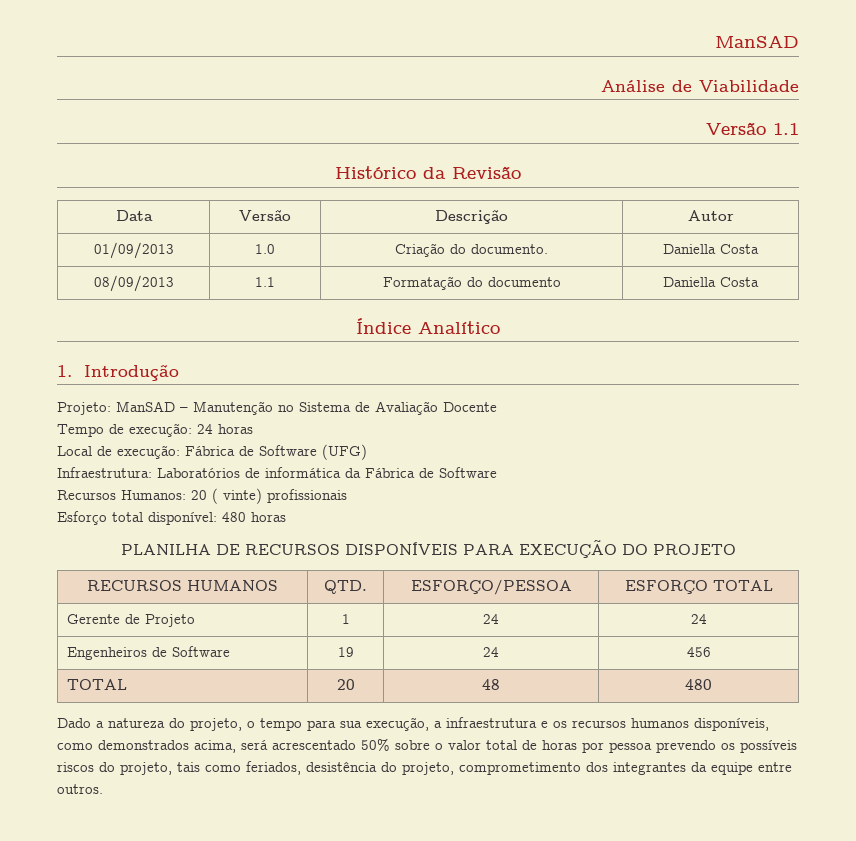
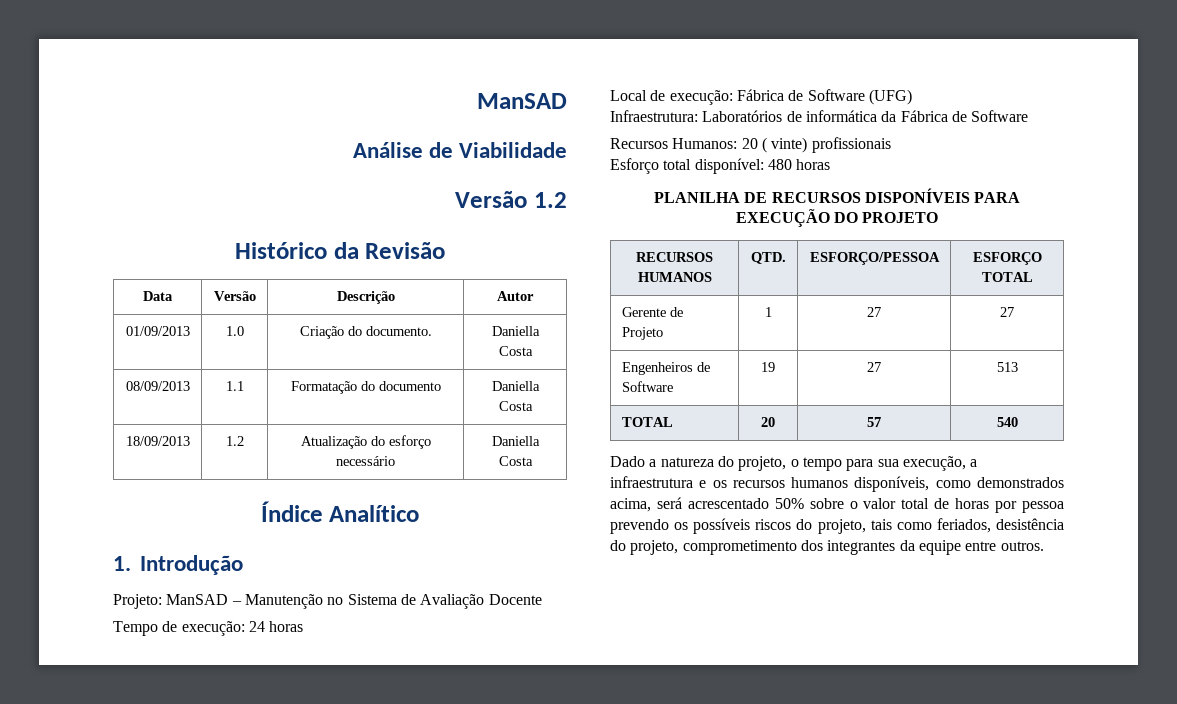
[773,123,799,135] 1.1 -> [534,192,567,208] 1.2
(759, 282) none -> [125,436,190,446] [225,436,244,446] [300,435,431,449] [336,456,395,466] [491,436,540,446] [498,456,533,466] // 18/09/2013 | 1.2 | Atualização do esforço necessário | Daniella Costa
[483,614,499,624] [690,614,707,624] 24 | 24 -> [867,307,881,317] [1000,307,1014,317] 27 | 27
[483,647,499,657] [686,647,711,657] 24 | 456 -> [867,362,881,372] [996,362,1018,372] 27 | 513
[482,679,500,690] [685,679,712,690] 48 | 480 -> [867,417,881,427] [996,417,1018,427] 57 | 540

